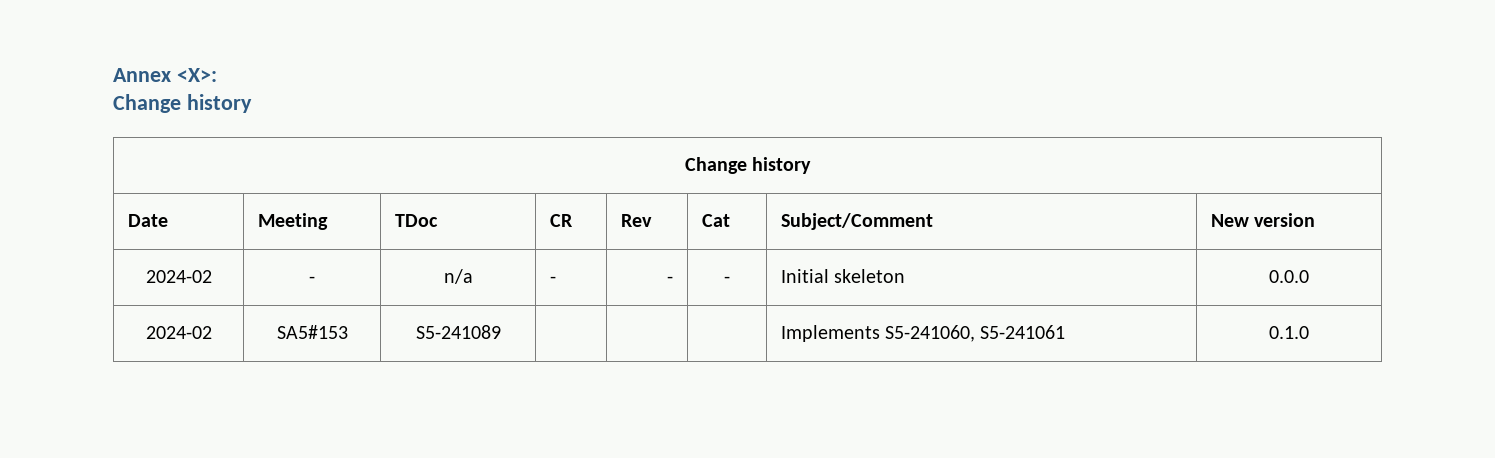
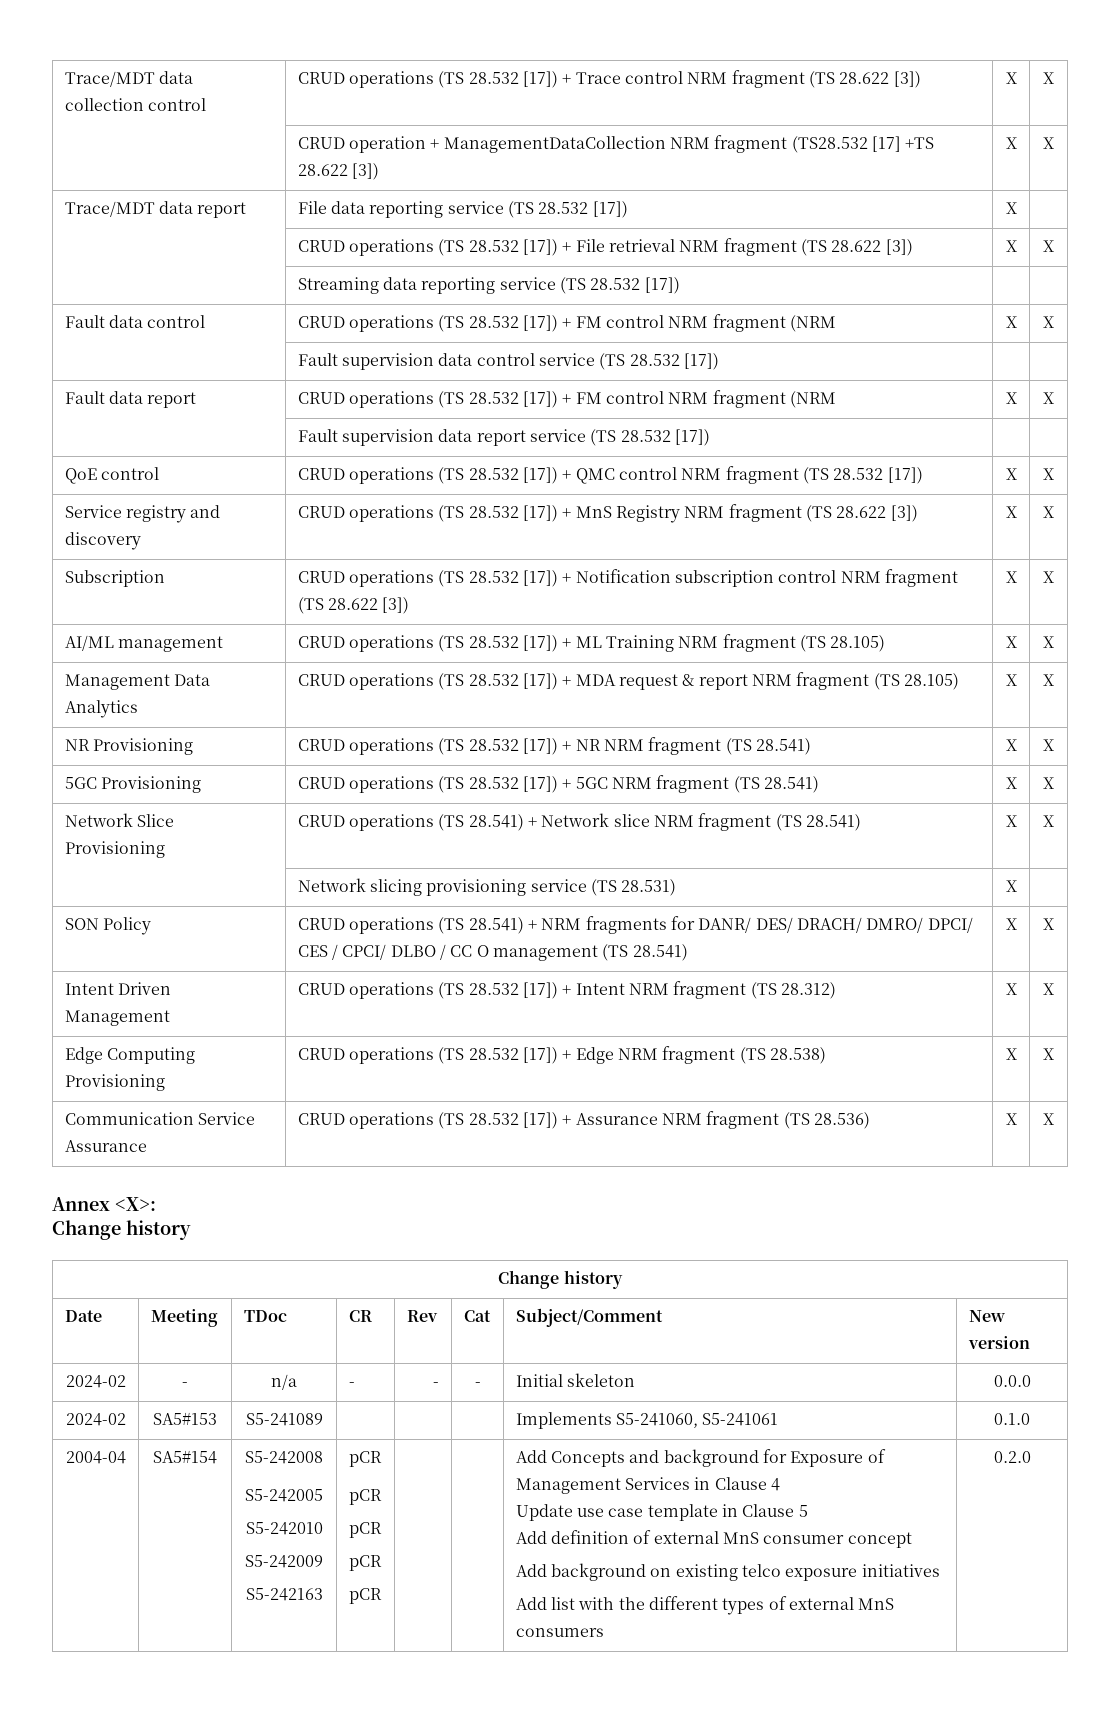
(113, 75) none -> [64,71,194,87] [64,98,207,111] [297,70,921,88] [1005,72,1017,84] [1043,72,1054,84] [297,135,935,153] [297,163,380,180] [1005,137,1017,149] [1043,137,1054,149] [64,201,247,218] [297,201,628,218] [1005,202,1017,214] [297,238,913,256] [1005,240,1017,252] [1043,240,1054,252] [297,277,680,294] [64,315,206,328] [297,314,836,332] [1005,316,1017,328] [1043,316,1054,328] [297,353,719,370] [64,391,197,408] [297,390,836,408] [1005,392,1017,404] [1043,392,1054,404] [297,429,710,446] [64,467,160,484] [297,466,923,484] [1005,468,1017,480] [1043,468,1054,480] [64,505,221,523] [64,532,141,550] [297,504,918,523] [1005,506,1017,518] [1043,506,1054,518] [64,570,165,587] [297,569,958,587] [297,597,410,614] [1005,571,1017,583] [1043,571,1054,583] [64,635,224,652] [297,634,886,652] [1005,636,1017,648] [1043,636,1054,648] [64,674,211,690] [64,700,138,718] [297,672,959,690] [1005,674,1017,686] [1043,674,1054,686] [64,738,194,755] [297,737,811,755] [1005,739,1017,751] [1043,739,1054,751] [64,776,202,793] [297,775,819,793] [1005,777,1017,789] [1043,777,1054,789] [64,813,175,827] [64,841,165,858] [297,813,861,831] [1005,815,1017,827] [1043,815,1054,827] [297,878,677,896] [1005,880,1017,892] [64,917,152,935] [297,916,973,934] [297,944,688,961] [1005,918,1017,930] [1043,918,1054,930] [64,982,172,995] [64,1010,170,1026] [297,981,836,999] [1005,983,1017,995] [1043,983,1054,995] [64,1047,196,1064] [64,1074,165,1091] [297,1046,826,1064] [1005,1048,1017,1060] [1043,1048,1054,1060] [64,1112,256,1125] [64,1140,147,1152] [297,1111,870,1129] [1005,1113,1017,1125] [1043,1113,1054,1125] Trace/MDT data collection control | CRUD operations (TS 28.532 [17]) + Trace control NRM fragment (TS 28.622 [3]) | X | X // | CRUD operation + ManagementDataCollection NRM fragment (TS28.532 [17] +TS 28.622 [3]) | X | X // Trace/MDT data report | File data reporting service (TS 28.532 [17]) | X | // | CRUD operations (TS 28.532 [17]) + File retrieval NRM fragment (TS 28.622 [3]) | X | X // | Streaming data reporting service (TS 28.532 [17]) | | // Fault data control | CRUD operations (TS 28.532 [17]) + FM control NRM fragment (NRM | X | X // | Fault supervision data control service (TS 28.532 [17]) | | // Fault data report | CRUD operations (TS 28.532 [17]) + FM control NRM fragment (NRM | X | X // | Fault supervision data report service (TS 28.532 [17]) | | // QoE control | CRUD operations (TS 28.532 [17]) + QMC control NRM fragment (TS 28.532 [17]) | X | X // Service registry and discovery | CRUD operations (TS 28.532 [17]) + MnS Registry NRM fragment (TS 28.622 [3]) | X | X // Subscription | CRUD operations (TS 28.532 [17]) + Notification subscription control NRM fragment (TS 28.622 [3]) | X | X // AI/ML management | CRUD operations (TS 28.532 [17]) + ML Training NRM fragment (TS 28.105) | X | X // Management Data Analytics | CRUD operations (TS 28.532 [17]) + MDA request & report NRM fragment (TS 28.105) | X | X // NR Provisioning | CRUD operations (TS 28.532 [17]) + NR NRM fragment (TS 28.541) | X | X // 5GC Provisioning | CRUD operations (TS 28.532 [17]) + 5GC NRM fragment (TS 28.541) | X | X // Network Slice Provisioning | CRUD operations (TS 28.541) + Network slice NRM fragment (TS 28.541) | X | X // | Network slicing provisioning service (TS 28.531) | X | // SON Policy | CRUD operations (TS 28.541) + NRM fragments for DANR/ DES/ DRACH/ DMRO/ DPCI/ CES / CPCI/ DLBO / CC O management (TS 28.541) | X | X // Intent Driven Management | CRUD operations (TS 28.532 [17]) + Intent NRM fragment (TS 28.312) | X | X // Edge Computing Provisioning | CRUD operations (TS 28.532 [17]) + Edge NRM fragment (TS 28.538) | X | X // Communication Service Assurance | CRUD operations (TS 28.532 [17]) + Assurance NRM fragment (TS 28.536) | X | X //
(1309, 332) none -> [65,1451,126,1464] [153,1450,217,1464] [245,1451,323,1464] [245,1489,323,1502] [245,1522,323,1535] [245,1555,323,1568] [245,1588,323,1601] [348,1451,382,1467] [348,1489,382,1505] [348,1522,382,1538] [348,1555,382,1571] [348,1588,382,1604] [515,1449,886,1467] [515,1477,780,1494] [515,1504,808,1521] [515,1530,912,1548] [515,1563,940,1581] [515,1596,895,1615] [515,1628,604,1637] [993,1451,1031,1463] // 2004-04 | SA5#154 | S5-242008 // S5-242005 // S5-242010 // S5-242009 // S5-242163 | pCR // pCR // pCR // pCR // pCR | | | Add Concepts and background for Exposure of Management Services in Clause 4 // Update use case template in Clause 5 // Add definition of external MnS consumer concept // Add background on existing telco exposure initiatives // Add list with the different types of external MnS consumers | 0.2.0

